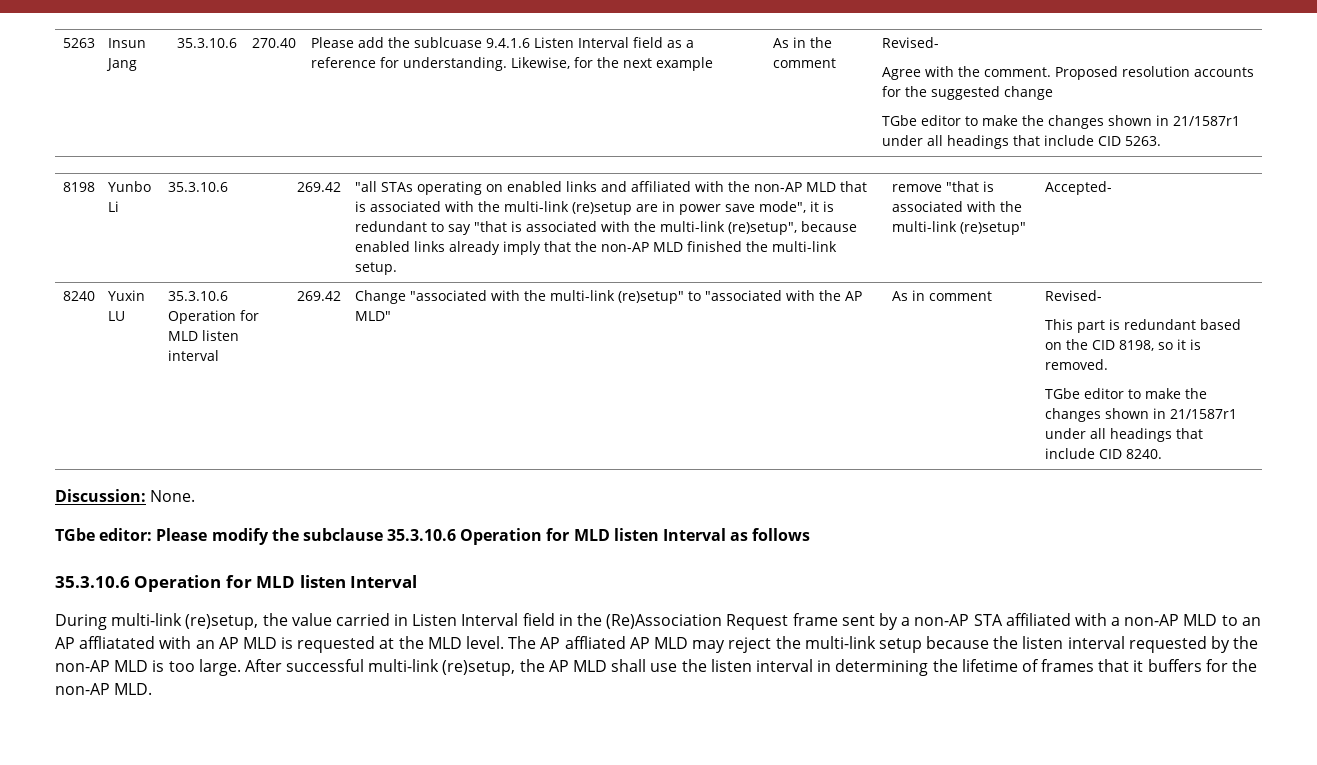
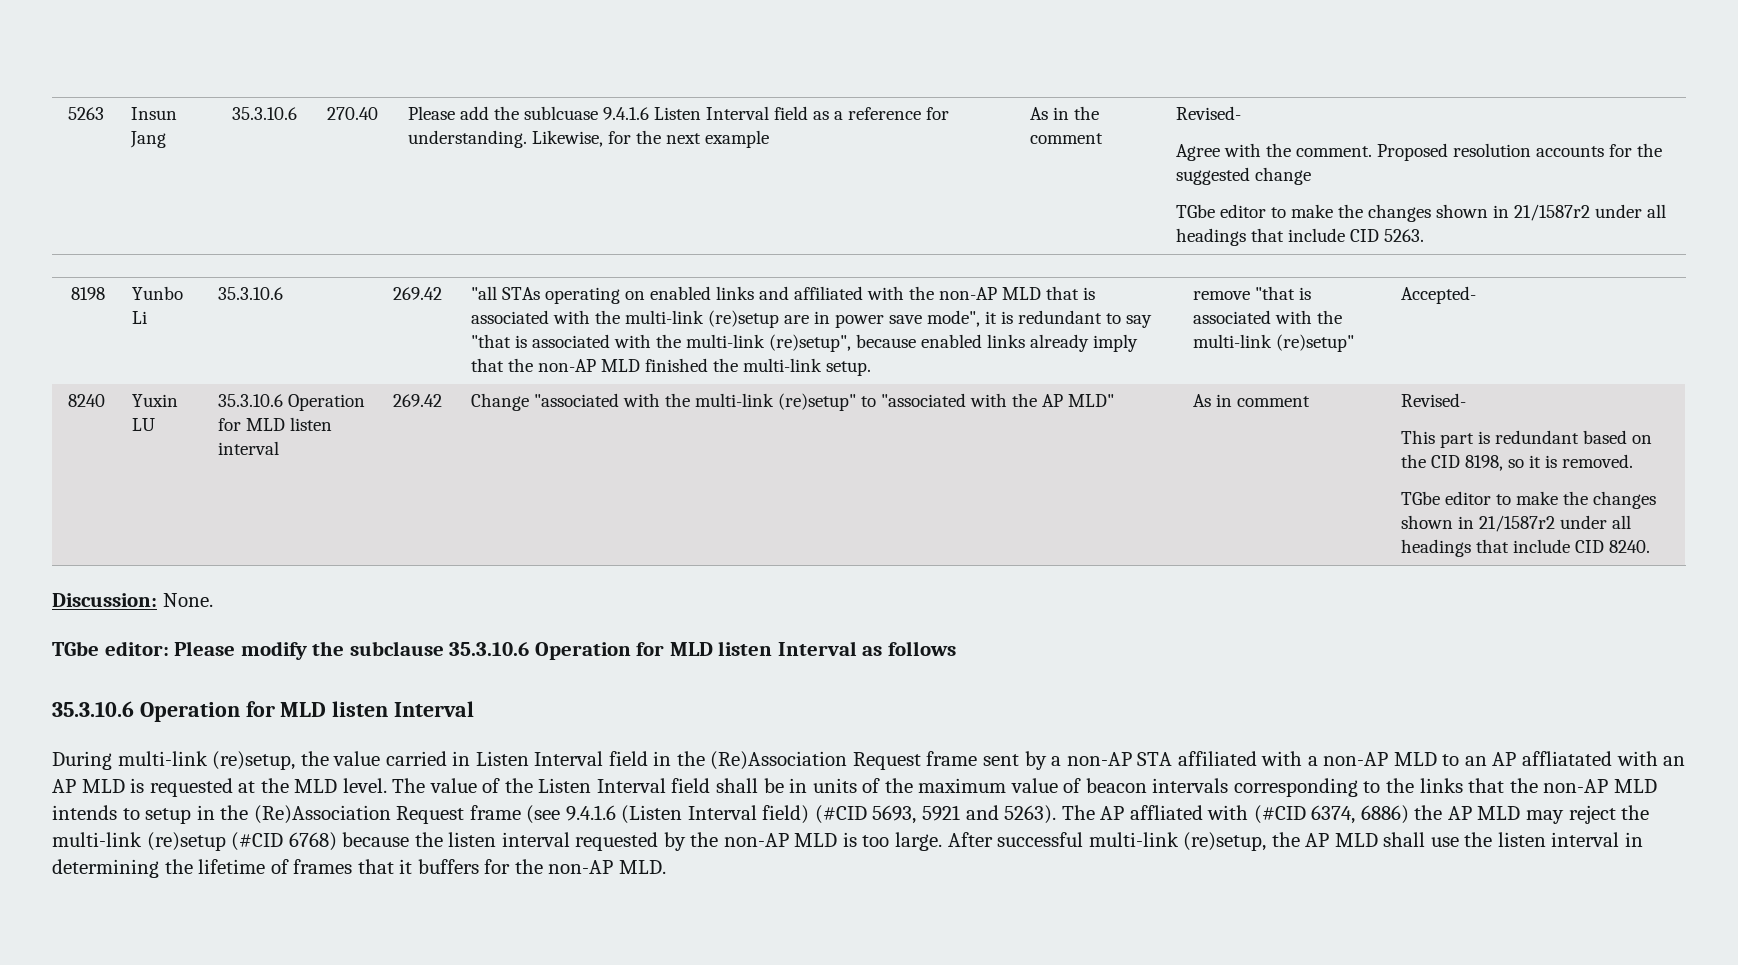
[1172,116,1240,126] 21/1587r1 -> [1514,204,1591,221] 21/1587r2
[1169,409,1237,419] 21/1587r1 -> [1479,515,1556,532] 21/1587r2
[540,636,626,649] AP affliated -> [429,778,1657,797] [52,805,1443,824] value of the Listen Interval field shall be in units of the maximum value of beacon intervals corresponding to the links that the non-AP MLD intends to setup in the (Re)Association Request frame (see 9.4.1.6 (Listen Interval field) (#CID 5693, 5921 and 5263). The AP affliated with (#CID 6374, 6886) the
[878,638,922,653] setup -> [146,832,337,851] (re)setup (#CID 6768)

